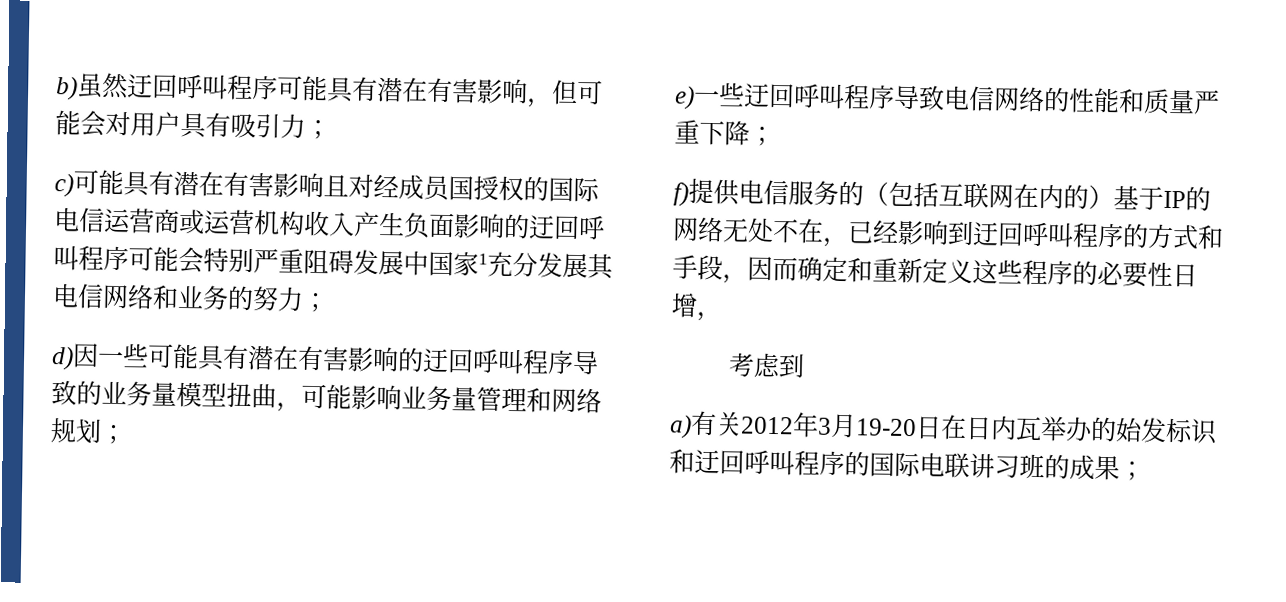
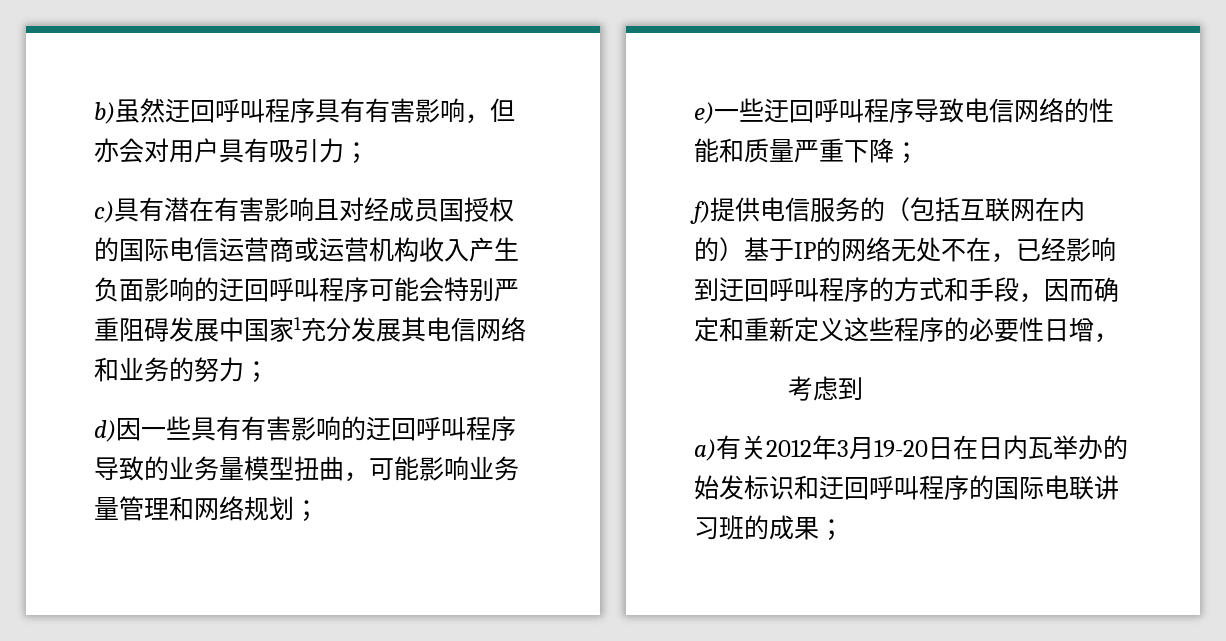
[277,75,428,103] 可能具有潜在 -> [315,98,365,123] 具有
[576,79,603,106] [55,110,81,136] 可能 -> [94,138,119,163] 亦
[73,169,124,196] 可能 -> (114, 212) none
[147,343,299,371] 可能具有潜在 -> [191,416,241,441] 具有

